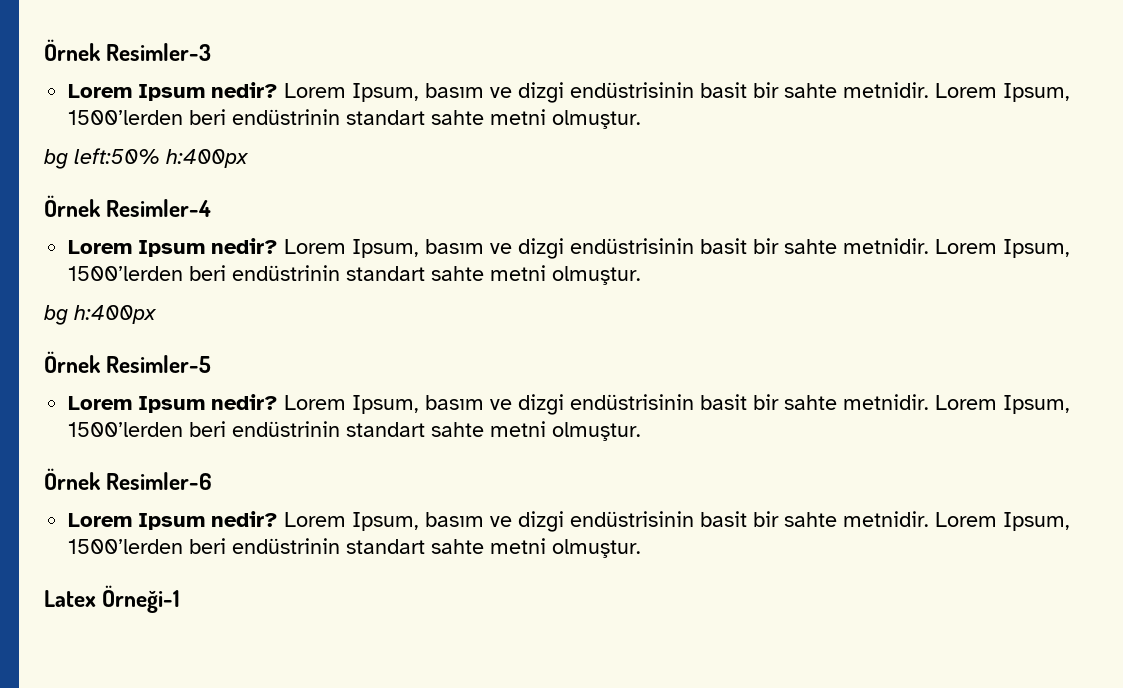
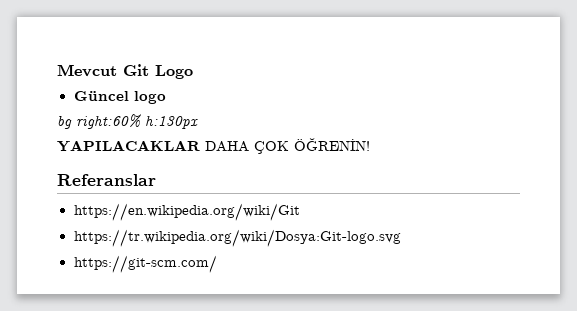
[44,39,212,61] [68,82,1071,103] [68,109,642,129] [44,148,249,169] [44,195,212,217] [68,238,1071,259] [68,265,642,285] [44,305,157,325] [44,351,212,373] [68,394,1071,415] [68,421,642,441] [44,468,213,490] [68,511,1071,532] [68,538,642,558] [44,585,181,613] Örnek Resimler-3 // Lorem Ipsum nedir? Lorem Ipsum, basım ve dizgi endüstrisinin basit bir sahte metnidir. Lorem Ipsum, 1500’lerden beri endüstrinin standart sahte metni olmuştur. // bg left:50% h:400px // Örnek Resimler-4 // Lorem Ipsum nedir? Lorem Ipsum, basım ve dizgi endüstrisinin basit bir sahte metnidir. Lorem Ipsum, 1500’lerden beri endüstrinin standart sahte metni olmuştur. // bg h:400px // Örnek Resimler-5 // Lorem Ipsum nedir? Lorem Ipsum, basım ve dizgi endüstrisinin basit bir sahte metnidir. Lorem Ipsum, 1500’lerden beri endüstrinin standart sahte metni olmuştur. // Örnek Resimler-6 // Lorem Ipsum nedir? Lorem Ipsum, basım ve dizgi endüstrisinin basit bir sahte metnidir. Lorem Ipsum, 1500’lerden beri endüstrinin standart sahte metni olmuştur. // Latex Örneği-1 -> [57,64,193,79] [73,91,166,104] [57,114,198,129] [57,138,370,154] [57,174,156,186] [73,203,300,221] [73,229,401,247] [73,255,217,273] Mevcut Git Logo // Güncel logo // bg right:60% h:130px // YAPILACAKLAR DAHA ÇOK ÖĞRENİN! // Referanslar // https://en.wikipedia.org/wiki/Git // https://tr.wikipedia.org/wiki/Dosya:Git-logo.svg // https://git-scm.com/

